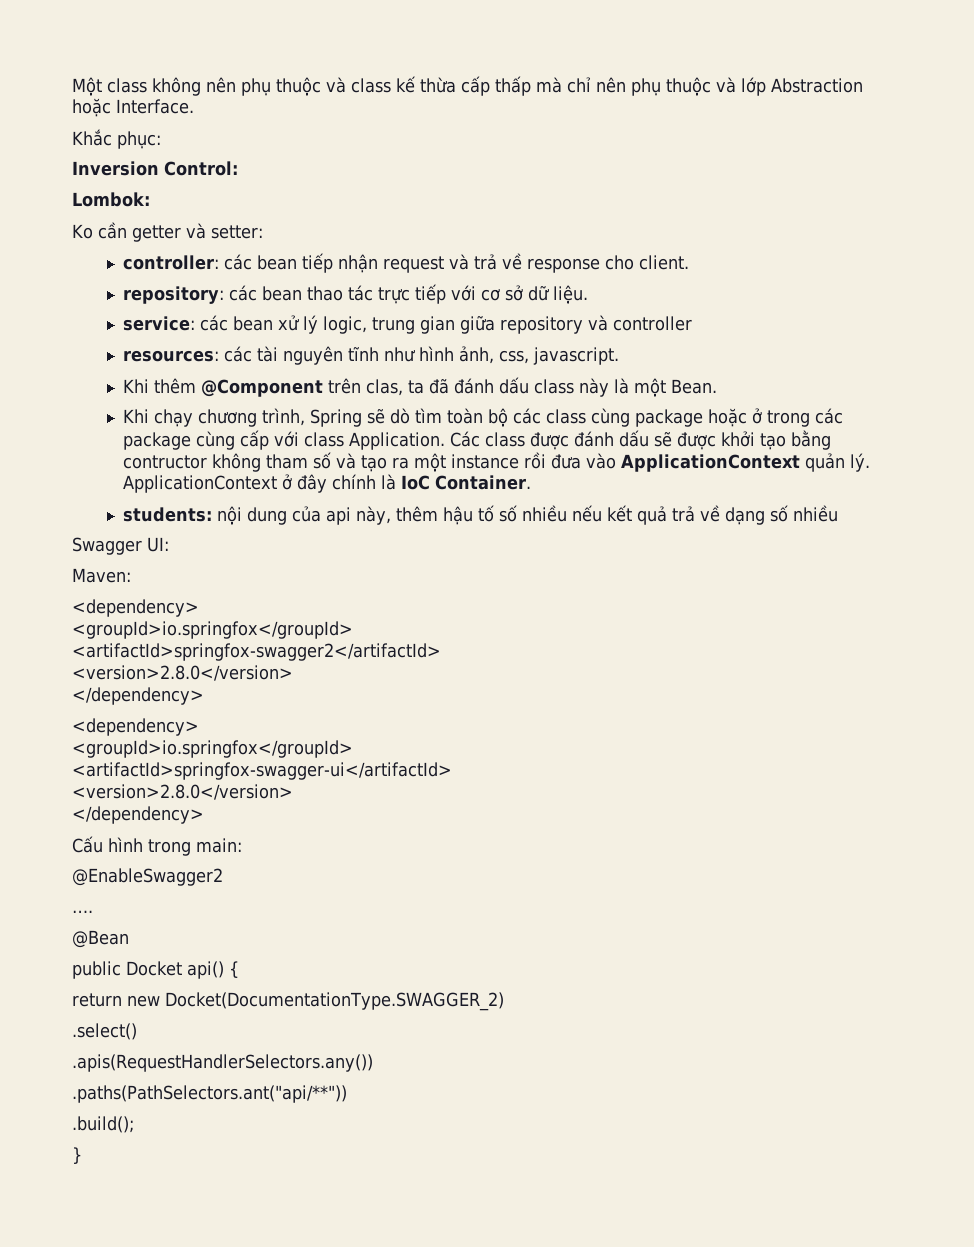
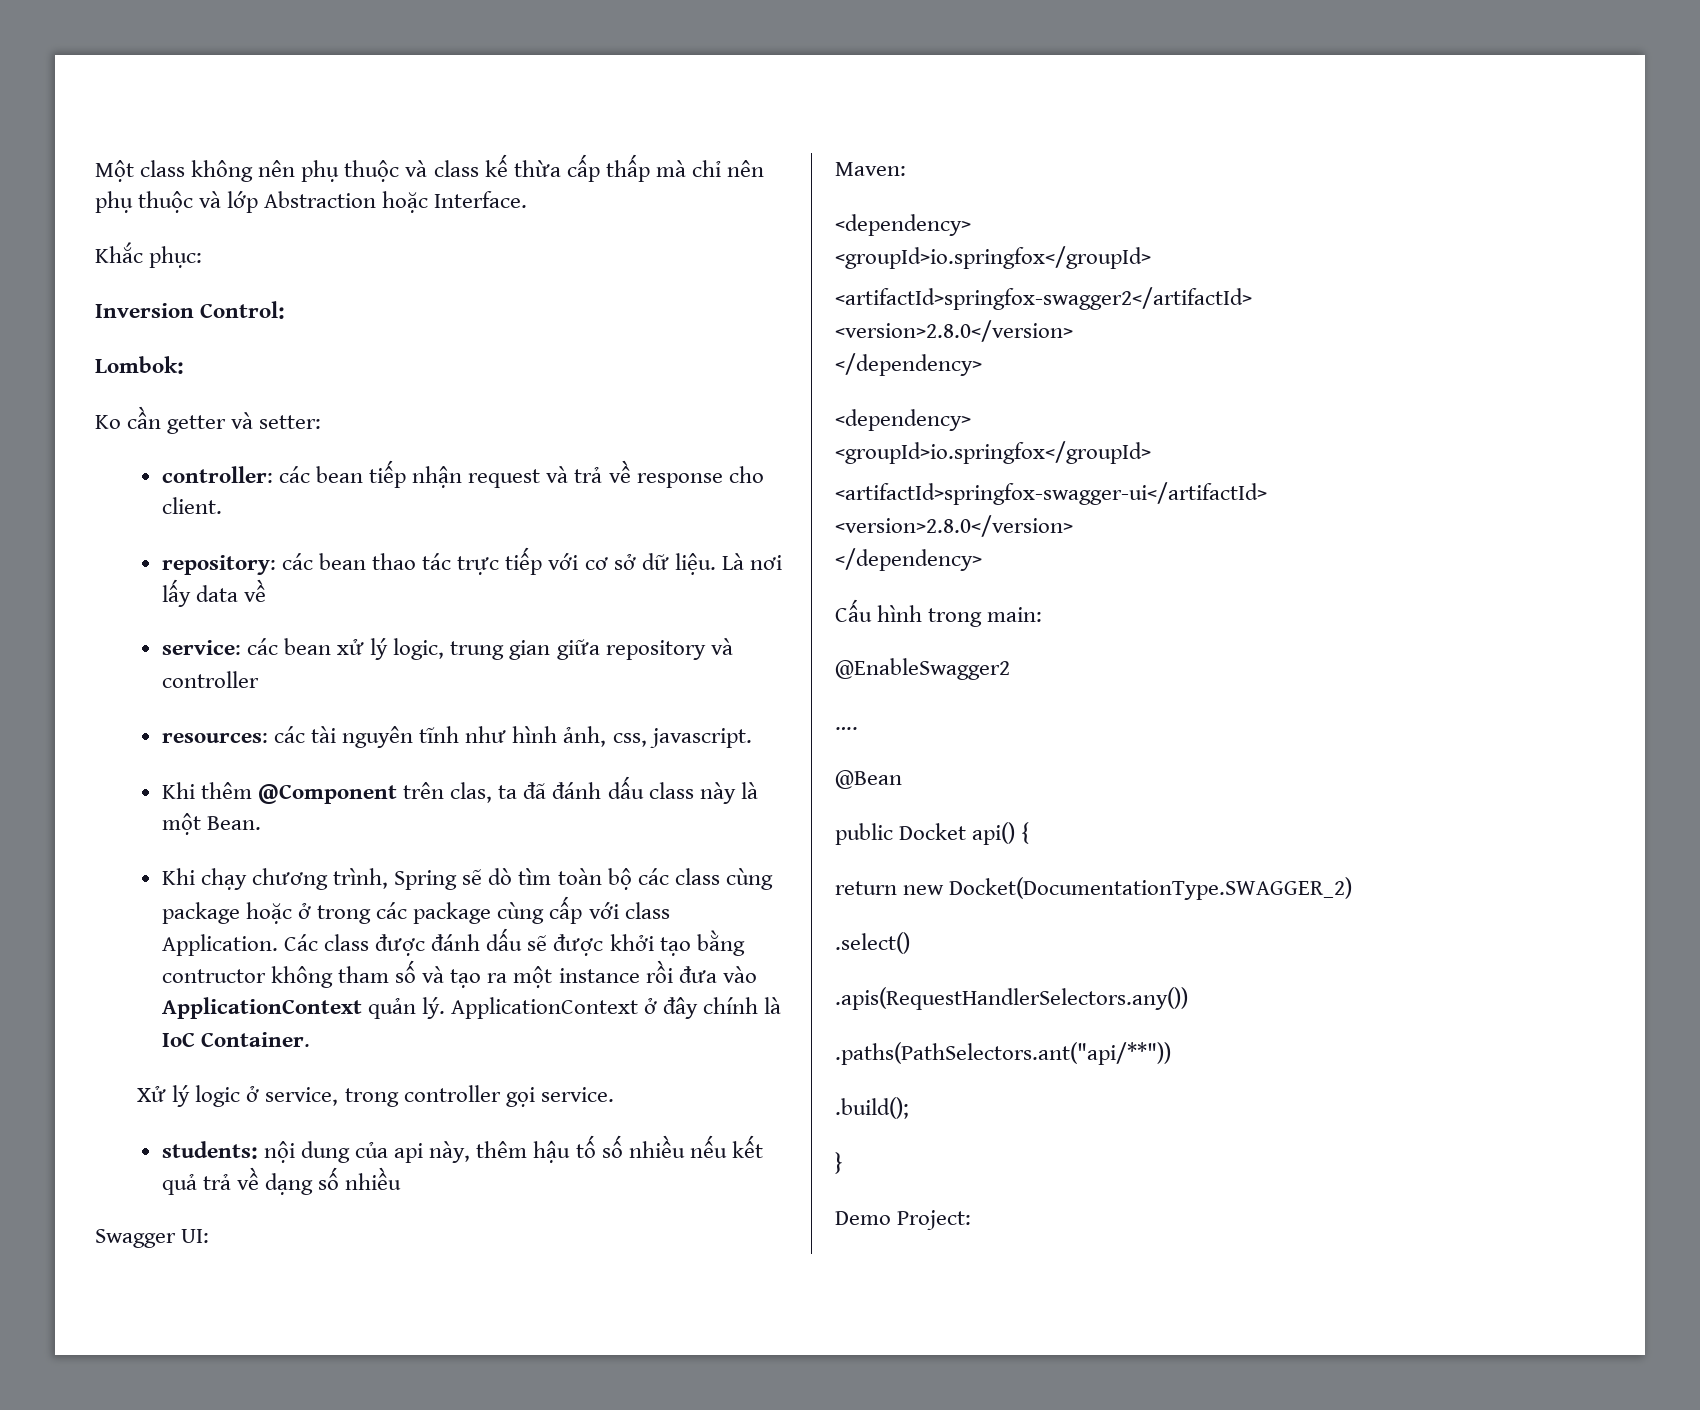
(589, 294) none -> [721,553,782,570] [161,579,267,607] Là nơi lấy data về
(532, 482) none -> [137,1085,614,1107] // Xử lý logic ở service, trong controller gọi service.
(82, 1155) none -> [835,1210,972,1230] // Demo Project:

